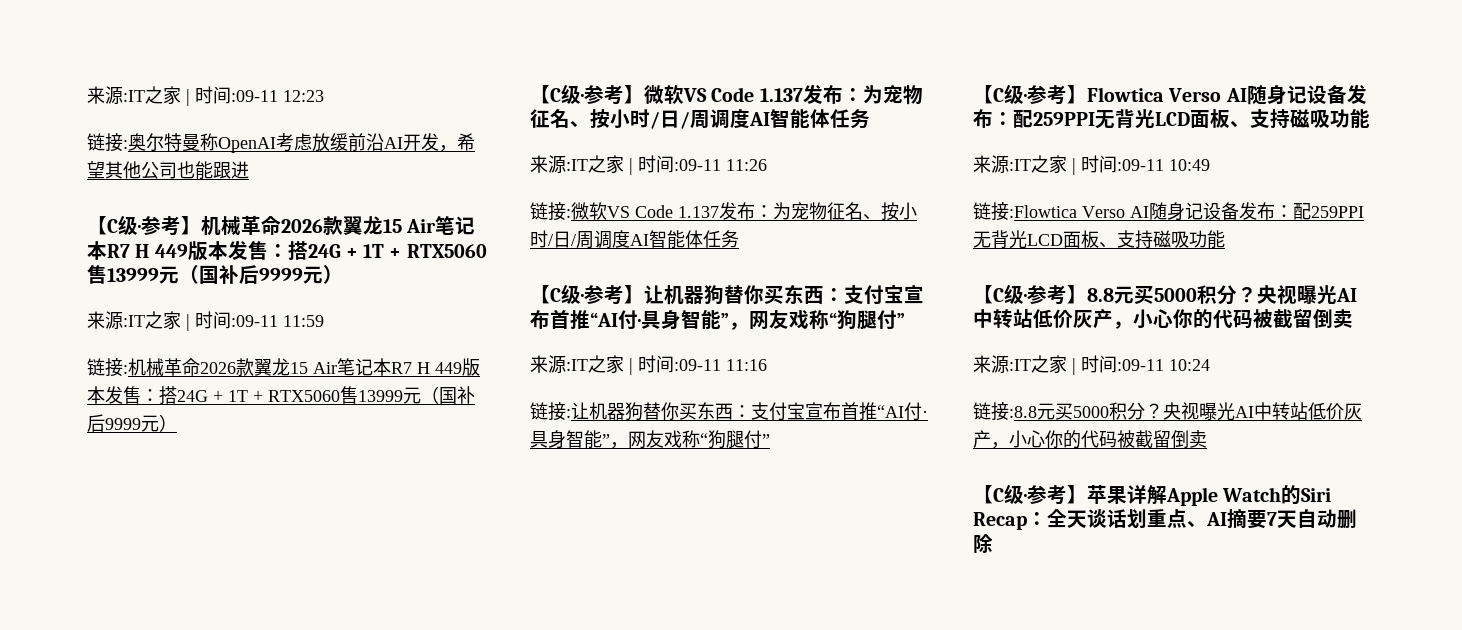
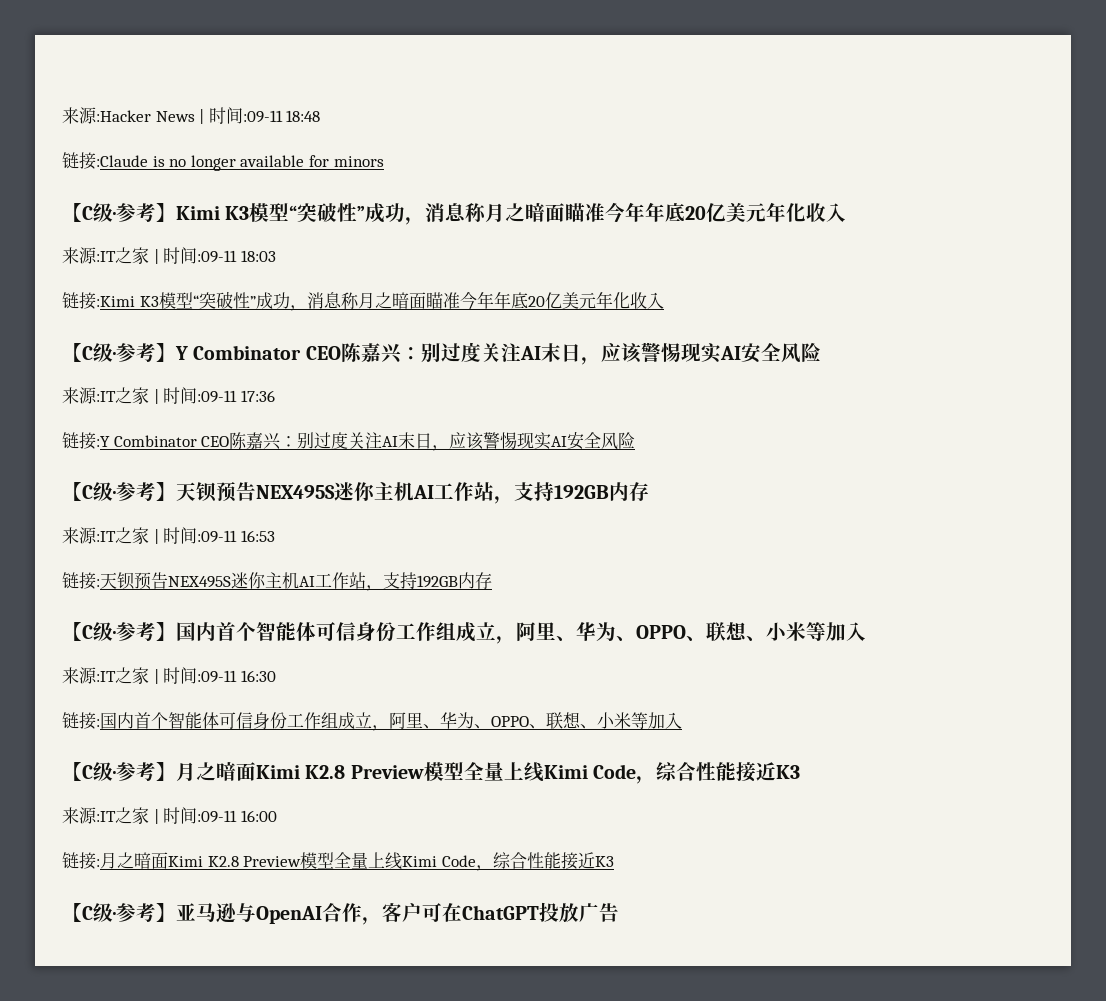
[87,86,324,106] [87,133,475,153] [87,161,249,180] [87,215,476,236] [87,240,487,261] [87,265,343,284] [87,311,324,331] [87,358,480,377] [87,386,475,405] [87,414,177,432] [530,84,923,105] [530,109,870,129] [530,155,767,175] [530,202,917,221] [530,230,739,249] [530,284,924,305] [530,309,905,330] [530,355,767,375] [530,402,928,421] [530,430,770,449] [973,84,1367,105] [973,109,1370,129] [973,155,1210,175] [973,202,1364,221] [973,230,1225,249] [973,284,1357,305] [973,309,1353,329] [973,355,1210,375] [973,402,1362,421] [973,430,1207,449] [973,484,1332,506] [973,509,1357,530] [973,534,993,553] 来源:IT之家 | 时间:09-11 12:23 // 链接:奥尔特曼称OpenAI考虑放缓前沿AI开发，希望其他公司也能跟进 // 【C级·参考】机械革命2026款翼龙15 Air笔记本R7 H 449版本发售：搭24G + 1T + RTX5060售13999元（国补后9999元） // 来源:IT之家 | 时间:09-11 11:59 // 链接:机械革命2026款翼龙15 Air笔记本R7 H 449版本发售：搭24G + 1T + RTX5060售13999元（国补后9999元） // 【C级·参考】微软VS Code 1.137发布：为宠物征名、按小时/日/周调度AI智能体任务 // 来源:IT之家 | 时间:09-11 11:26 // 链接:微软VS Code 1.137发布：为宠物征名、按小时/日/周调度AI智能体任务 // 【C级·参考】让机器狗替你买东西：支付宝宣布首推“AI付·具身智能”，网友戏称“狗腿付” // 来源:IT之家 | 时间:09-11 11:16 // 链接:让机器狗替你买东西：支付宝宣布首推“AI付·具身智能”，网友戏称“狗腿付” // 【C级·参考】Flowtica Verso AI随身记设备发布：配259PPI无背光LCD面板、支持磁吸功能 // 来源:IT之家 | 时间:09-11 10:49 // 链接:Flowtica Verso AI随身记设备发布：配259PPI无背光LCD面板、支持磁吸功能 // 【C级·参考】8.8元买5000积分？央视曝光AI中转站低价灰产，小心你的代码被截留倒卖 // 来源:IT之家 | 时间:09-11 10:24 // 链接:8.8元买5000积分？央视曝光AI中转站低价灰产，小心你的代码被截留倒卖 // 【C级·参考】苹果详解Apple Watch的Siri Recap：全天谈话划重点、AI摘要7天自动删除 -> [62,107,321,124] [62,152,384,171] [62,202,847,225] [62,247,276,265] [62,291,664,311] [62,342,821,365] [62,387,275,405] [62,432,636,451] [62,482,649,504] [62,527,275,545] [62,572,492,591] [62,622,866,644] [62,667,276,685] [62,712,682,731] [62,762,800,784] [62,807,277,825] [62,852,614,871] [62,902,619,925] 来源:Hacker News | 时间:09-11 18:48 // 链接:Claude is no longer available for minors // 【C级·参考】Kimi K3模型“突破性”成功，消息称月之暗面瞄准今年年底20亿美元年化收入 // 来源:IT之家 | 时间:09-11 18:03 // 链接:Kimi K3模型“突破性”成功，消息称月之暗面瞄准今年年底20亿美元年化收入 // 【C级·参考】Y Combinator CEO陈嘉兴：别过度关注AI末日，应该警惕现实AI安全风险 // 来源:IT之家 | 时间:09-11 17:36 // 链接:Y Combinator CEO陈嘉兴：别过度关注AI末日，应该警惕现实AI安全风险 // 【C级·参考】天钡预告NEX495S迷你主机AI工作站，支持192GB内存 // 来源:IT之家 | 时间:09-11 16:53 // 链接:天钡预告NEX495S迷你主机AI工作站，支持192GB内存 // 【C级·参考】国内首个智能体可信身份工作组成立，阿里、华为、OPPO、联想、小米等加入 // 来源:IT之家 | 时间:09-11 16:30 // 链接:国内首个智能体可信身份工作组成立，阿里、华为、OPPO、联想、小米等加入 // 【C级·参考】月之暗面Kimi K2.8 Preview模型全量上线Kimi Code，综合性能接近K3 // 来源:IT之家 | 时间:09-11 16:00 // 链接:月之暗面Kimi K2.8 Preview模型全量上线Kimi Code，综合性能接近K3 // 【C级·参考】亚马逊与OpenAI合作，客户可在ChatGPT投放广告

